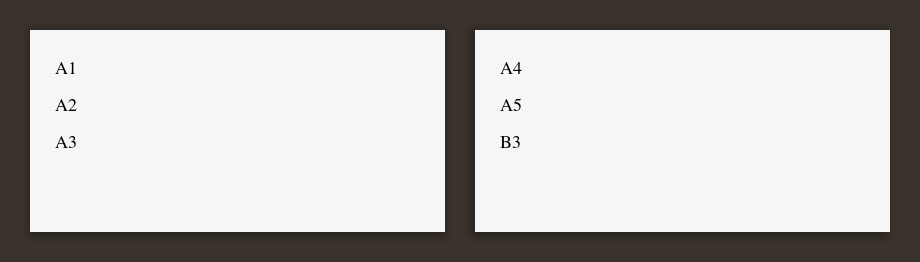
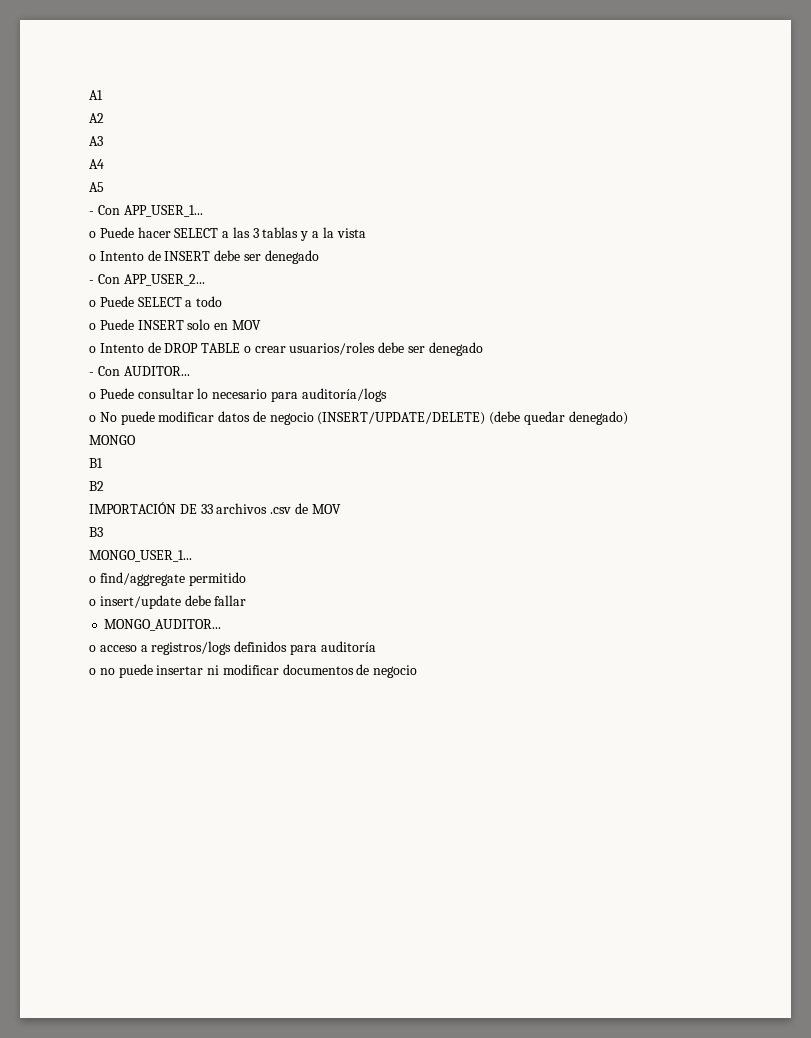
[500,136,521,148] B3 -> [89,205,203,217] [89,227,366,241] [89,250,319,264] [89,274,205,286] [89,296,223,307] [89,319,261,330] [89,342,483,356] [89,366,190,376] [89,388,387,402] [89,411,628,425] [89,435,136,445] [89,458,103,468] [89,481,104,491] [89,502,341,514] [89,527,103,537] [89,550,192,562] [89,572,246,586] [89,595,247,609] [104,619,222,631] [89,641,376,655] [89,664,418,678] - Con APP_USER_1... // o Puede hacer SELECT a las 3 tablas y a la vista // o Intento de INSERT debe ser denegado // - Con APP_USER_2... // o Puede SELECT a todo // o Puede INSERT solo en MOV // o Intento de DROP TABLE o crear usuarios/roles debe ser denegado // - Con AUDITOR... // o Puede consultar lo necesario para auditoría/logs // o No puede modificar datos de negocio (INSERT/UPDATE/DELETE) (debe quedar denegado) // MONGO // B1 // B2 // IMPORTACIÓN DE 33 archivos .csv de MOV // B3 // MONGO_USER_1... // o find/aggregate permitido // o insert/update debe fallar // MONGO_AUDITOR... // o acceso a registros/logs definidos para auditoría // o no puede insertar ni modificar documentos de negocio

